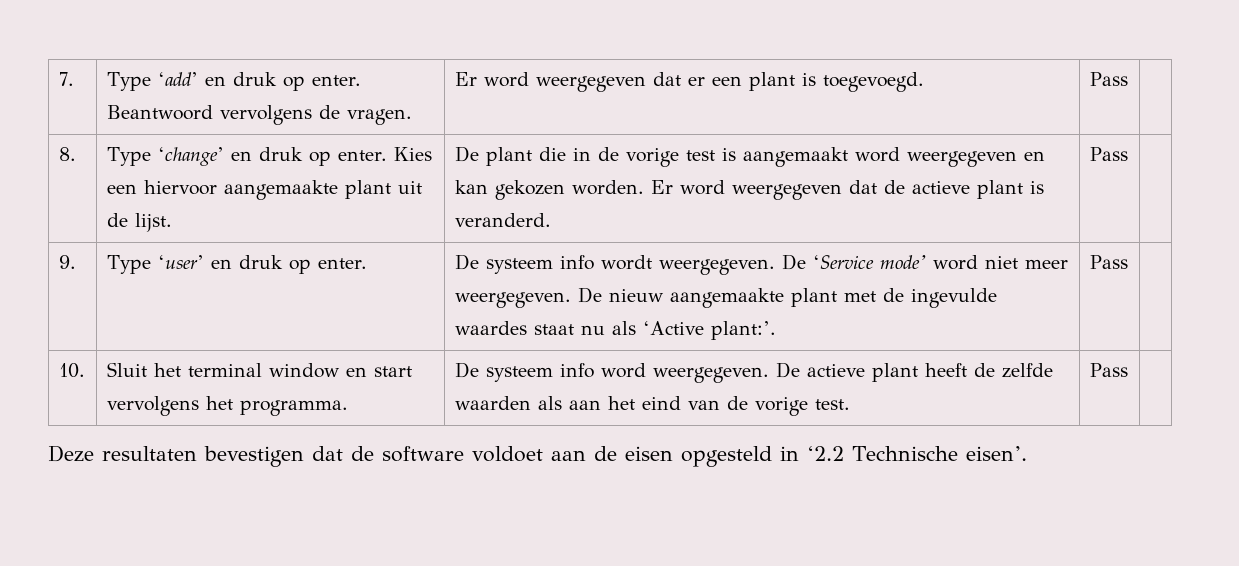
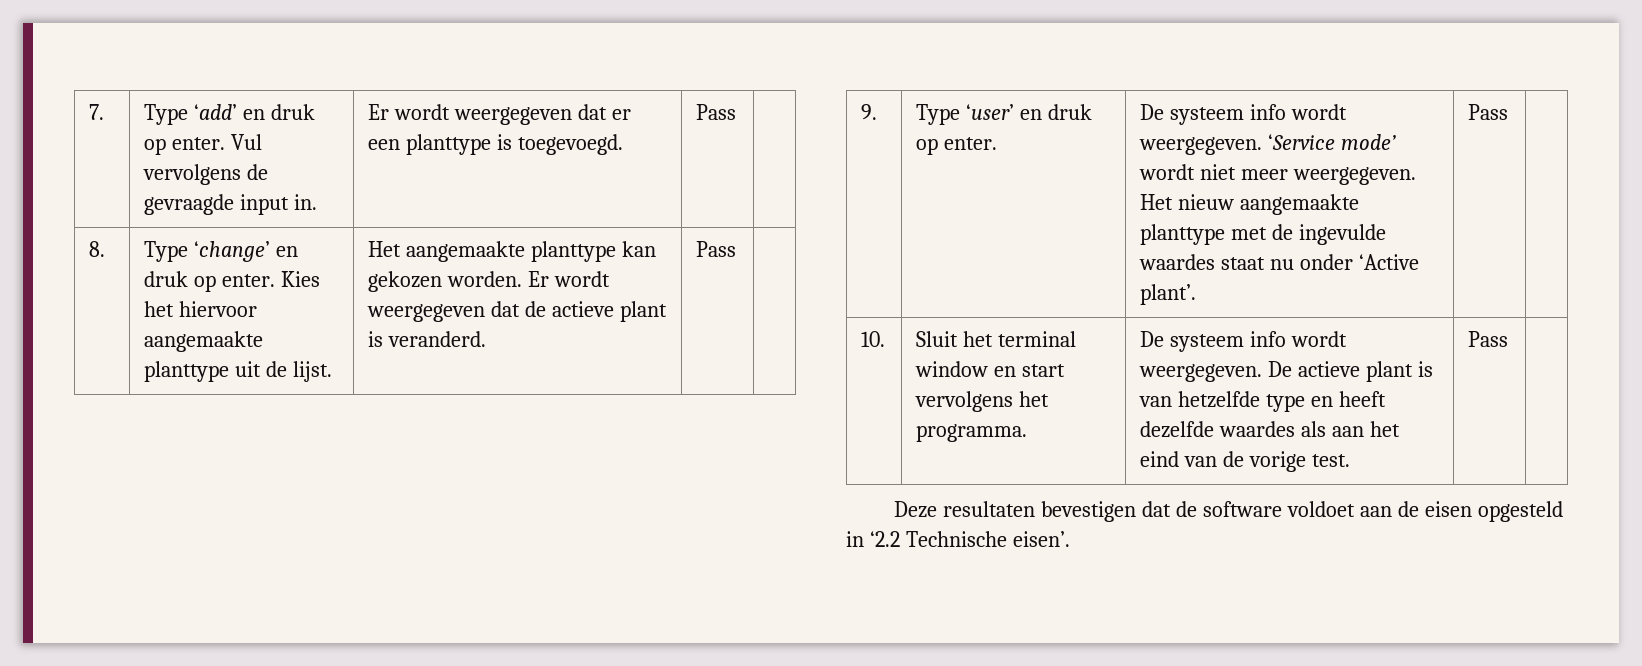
[106,105,213,120] Beantwoord -> [231,134,263,150] Vul
[346,109,412,125] [454,72,529,87] vragen. | Er word -> [144,194,318,215] [368,104,451,120] gevraagde input in. | Er wordt
[748,72,795,91] plant -> [406,134,492,155] planttype
[106,184,137,194] een -> [144,301,175,317] het
[344,180,391,199] plant -> [144,361,230,382] planttype
[454,146,1045,167] De plant die in de vorige test is aangemaakt word weergegeven en -> [368,241,617,262] Het aangemaakte planttype
[679,180,725,195] word -> [554,271,611,287] wordt
[781,254,806,270] De -> (1263, 146) none
[932,255,978,270] word -> [1139,164,1196,180] wordt
[577,287,602,303] De -> [1140,194,1174,210] Het
[790,288,837,307] plant -> [1140,224,1226,245] planttype
[611,321,776,340] als ‘Active plant:’. -> [1300,254,1420,270] [1140,284,1197,305] onder ‘Active plant’.
[600,363,646,378] word -> [1291,331,1348,347] wordt
[924,363,1053,378] [454,396,531,410] heeft de zelfde waarden -> [1418,361,1434,377] [1139,391,1387,412] [1140,421,1296,438] is van hetzelfde type en heeft dezelfde waardes

